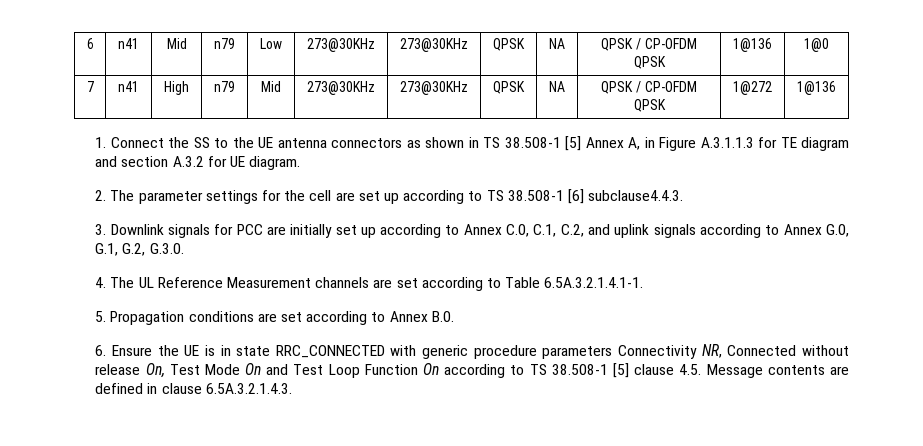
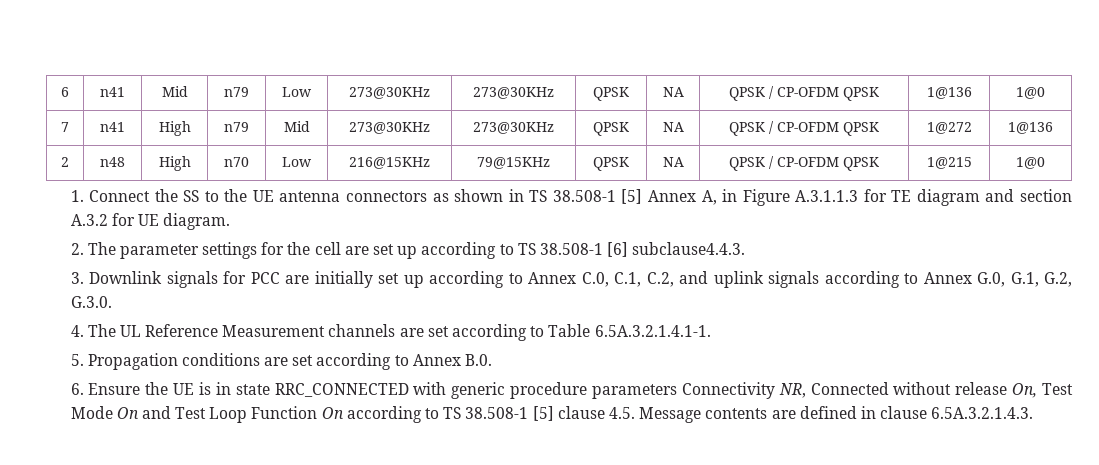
(836, 88) none -> [61,157,69,167] [100,157,125,167] [158,156,191,171] [224,157,249,167] [282,157,312,167] [349,157,430,169] [477,157,550,169] [593,157,629,171] [662,157,684,167] [729,156,879,171] [926,157,972,169] [1016,157,1045,169] // 2 | n48 | High | n70 | Low | 216@15KHz | 79@15KHz | QPSK | NA | QPSK / CP-OFDM QPSK | 1@215 | 1@0

